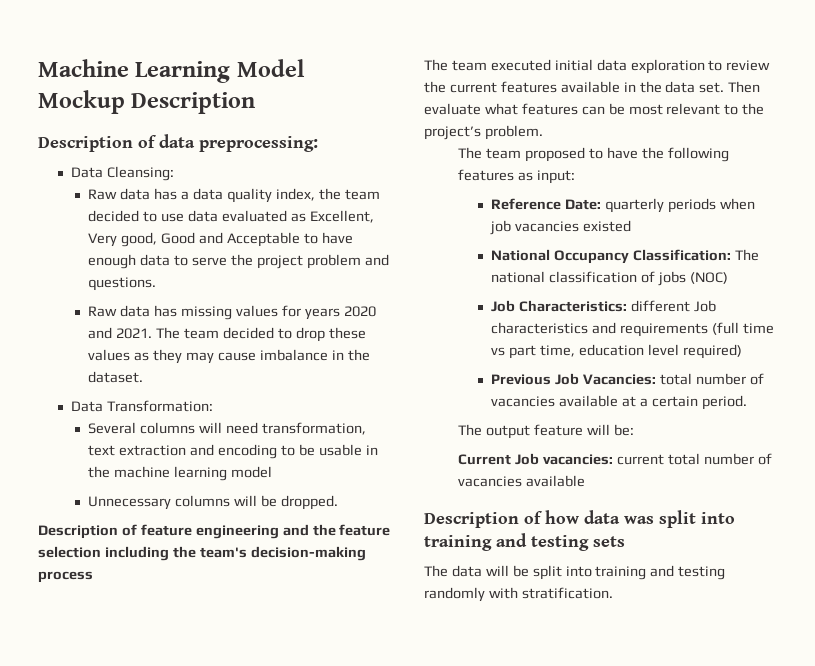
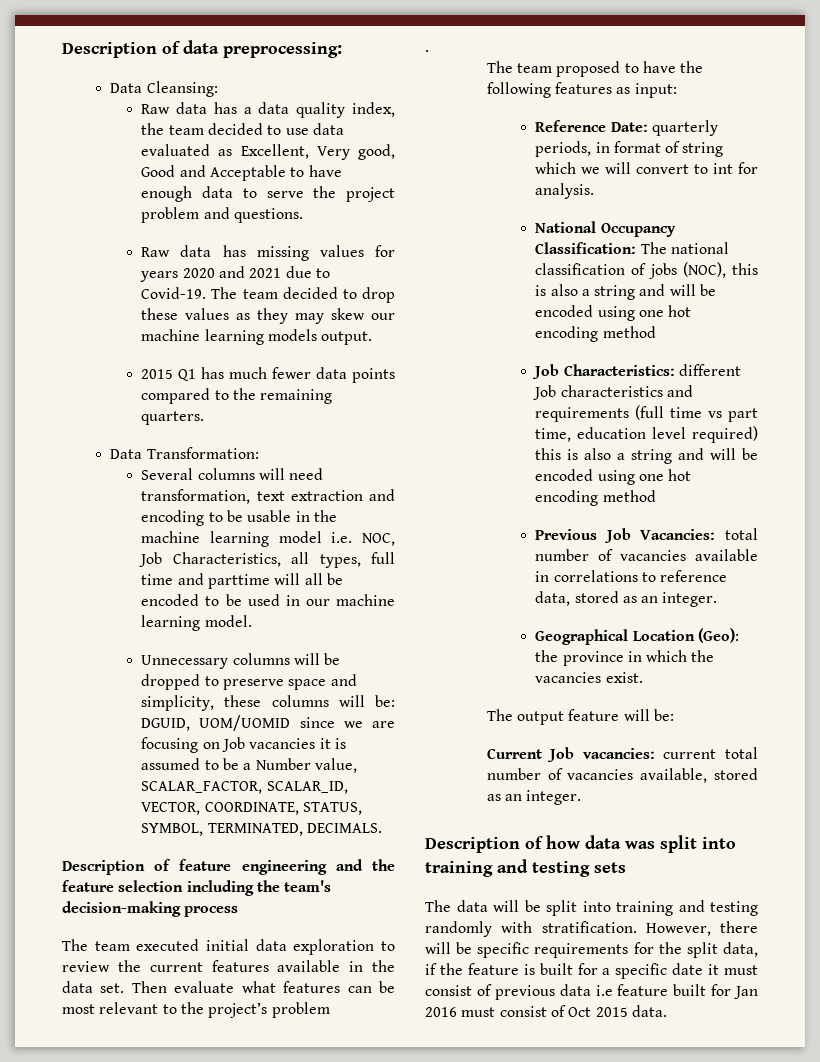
[38,59,305,83] [38,90,256,114] Machine Learning Model Mockup Description // -> (62, 50) none
[116,328,153,339] 2021. -> [249,266,330,278] [141,287,207,299] 2021 due to Covid-19.
[217,349,370,361] [88,371,144,383] cause imbalance in the dataset. -> [331,308,396,320] [141,329,373,345] [141,367,396,383] [141,388,333,404] [141,411,205,425] skew our machine learning models output. // 2015 Q1 has much fewer data points compared to the remaining quarters.
[88,495,338,510] // Unnecessary columns will be dropped. -> [331,532,395,546] [139,552,395,568] [141,573,343,589] [141,594,395,606] [141,615,252,631] [141,653,341,669] [141,674,357,690] [141,695,395,711] [141,715,395,731] [141,737,346,753] [141,758,357,773] [141,781,348,794] [141,802,362,815] [141,823,382,836] i.e. NOC, Job Characteristics, all types, full time and parttime will all be encoded to be used in our machine learning model. // Unnecessary columns will be dropped to preserve space and simplicity, these columns will be: DGUID, UOM/UOMID since we are focusing on Job vacancies it is assumed to be a Number value, SCALAR_FACTOR, SCALAR_ID, VECTOR, COORDINATE, STATUS, SYMBOL, TERMINATED, DECIMALS.
[484,125,543,140] problem. -> [271,1002,330,1018] [425,50,429,52] problem // .
[668,198,756,213] [490,220,632,235] periods when job vacancies existed -> [535,141,724,157] [535,162,758,174] [535,183,595,199] periods, in format of string which we will convert to int for analysis.
[690,272,729,284] (NOC) -> [682,262,758,278] [535,284,717,300] [535,305,692,321] [535,326,656,342] (NOC), this is also a string and will be encoded using one hot encoding method
(742, 351) none -> [535,448,758,464] [535,469,692,485] [535,490,656,506] this is also a string and will be encoded using one hot encoding method
[622,395,747,410] at a certain period. -> [535,570,728,582] [535,591,718,607] [535,628,739,645] [535,650,715,666] [535,672,643,683] in correlations to reference data, stored as an integer. // Geographical Location (Geo): the province in which the vacancies exist.
[526,475,586,487] available -> [640,768,758,783] [486,790,582,805] available, stored as an integer.
(613, 593) none -> [645,921,758,936] [425,942,758,958] [425,963,758,979] [425,984,758,1000] [425,1005,667,1017] However, there will be specific requirements for the split data, if the feature is built for a specific date it must consist of previous data i.e feature built for Jan 2016 must consist of Oct 2015 data.

